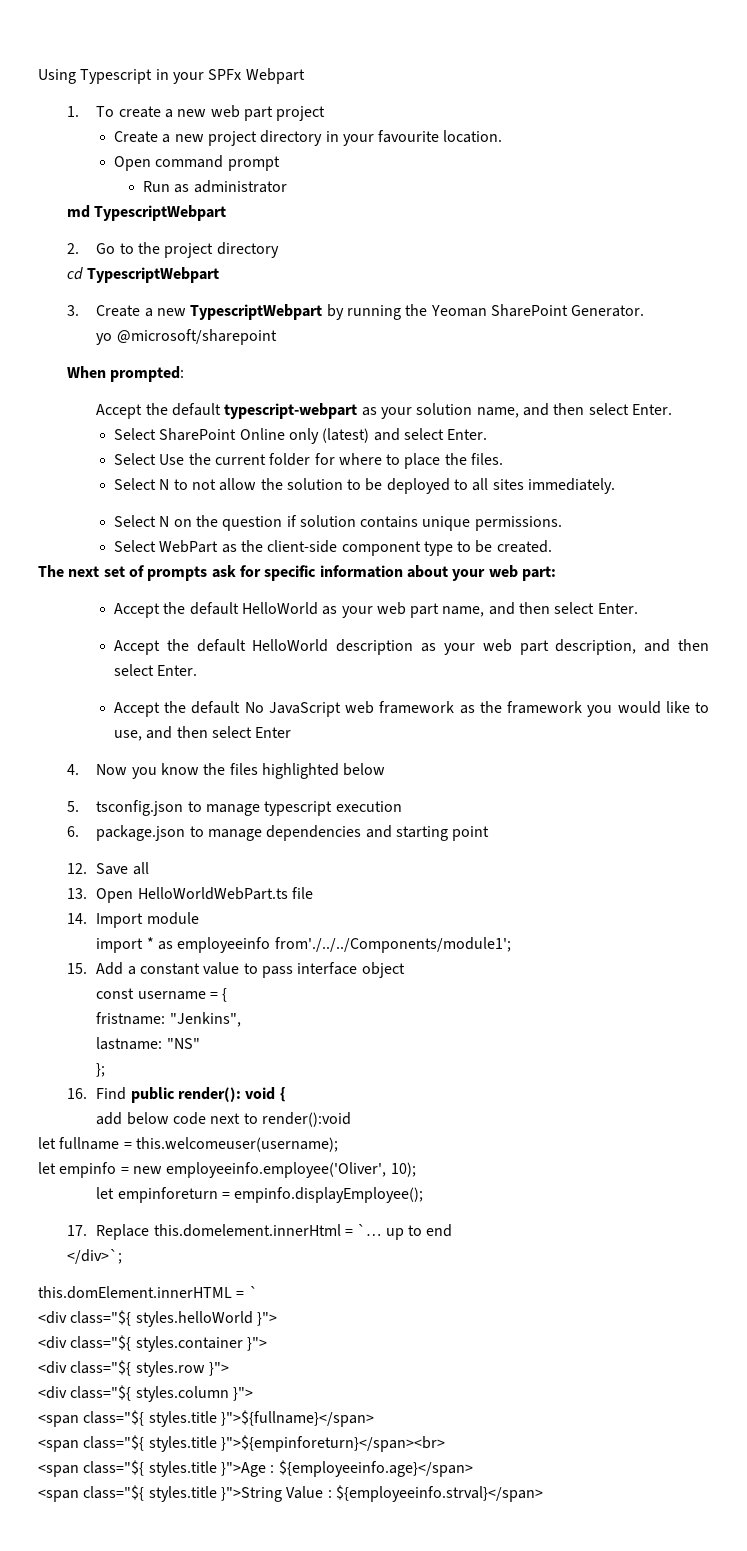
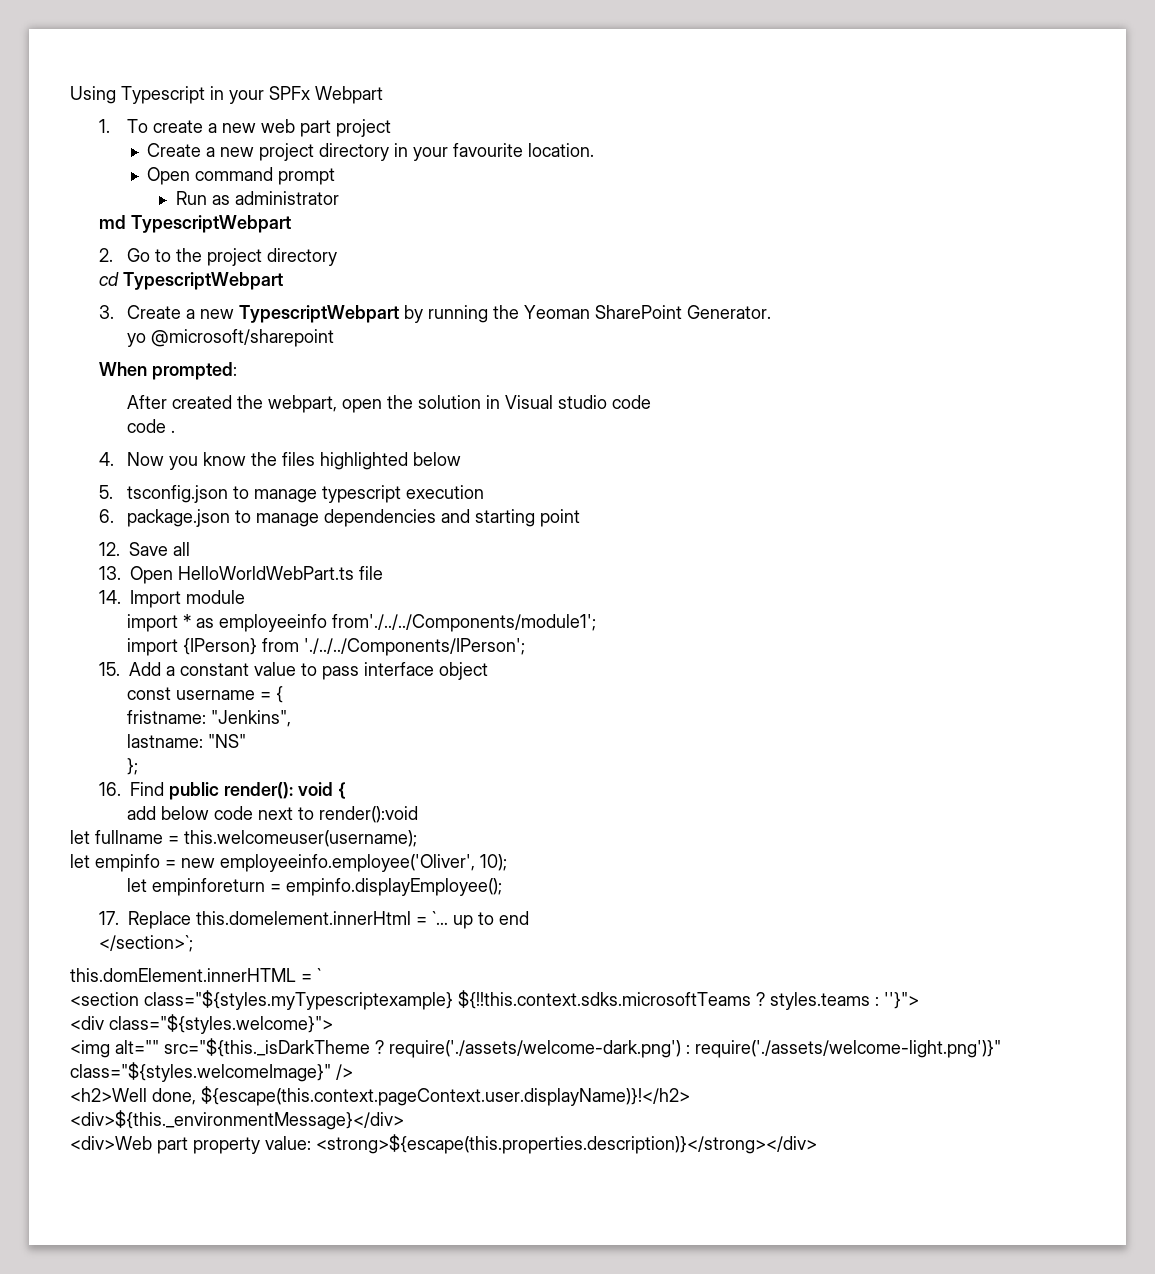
[96,403,672,419] [113,428,488,444] [113,453,504,469] [113,478,616,494] [113,515,562,531] [113,540,552,556] [38,565,556,581] [113,602,638,618] [113,639,710,655] [113,664,198,676] [113,701,710,717] [113,726,292,741] Accept the default typescript-webpart as your solution name, and then select Enter. // Select SharePoint Online only (latest) and select Enter. // Select Use the current folder for where to place the files. // Select N to not allow the solution to be deployed to all sites immediately. // Select N on the question if solution contains unique permissions. // Select WebPart as the client-side component type to be created. // The next set of prompts ask for specific information about your web part: // Accept the default HelloWorld as your web part name, and then select Enter. // Accept the default HelloWorld description as your web part description, and then select Enter. // Accept the default No JavaScript web framework as the framework you would like to use, and then select Enter -> [127,395,652,413] [127,419,176,433] After created the webpart, open the solution in Visual studio code // code .
(511, 945) none -> [127,638,526,656] // import {IPerson} from './../../Components/IPerson';
[67,1249,123,1264] </div>`; -> [98,935,193,952] </section>`;
[38,1310,277,1327] [38,1335,267,1352] [38,1360,229,1377] [38,1385,253,1402] [38,1410,374,1427] [38,1435,445,1452] [38,1460,473,1477] [38,1485,543,1502] <div class="${ styles.helloWorld }"> // <div class="${ styles.container }"> // <div class="${ styles.row }"> // <div class="${ styles.column }"> // <span class="${ styles.title }">${fullname}</span> // <span class="${ styles.title }">${empinforeturn}</span><br> // <span class="${ styles.title }">Age : ${employeeinfo.age}</span> // <span class="${ styles.title }">String Value : ${employeeinfo.strval}</span> -> [70,990,919,1010] [70,1014,333,1034] [70,1038,1001,1058] [70,1062,353,1082] [70,1086,690,1106] [70,1110,404,1130] [70,1134,817,1154] <section class="${styles.myTypescriptexample} ${!!this.context.sdks.microsoftTeams ? styles.teams : ''}"> // <div class="${styles.welcome}"> // <img alt="" src="${this._isDarkTheme ? require('./assets/welcome-dark.png') : require('./assets/welcome-light.png')}" class="${styles.welcomeImage}" /> // <h2>Well done, ${escape(this.context.pageContext.user.displayName)}!</h2> // <div>${this._environmentMessage}</div> // <div>Web part property value: <strong>${escape(this.properties.description)}</strong></div>

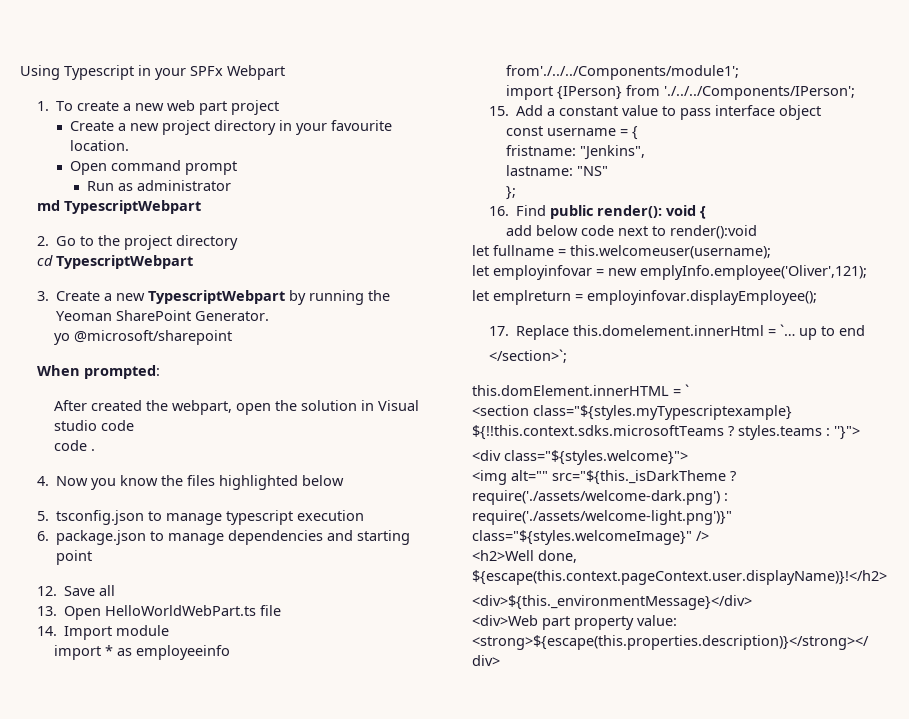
[95,854,160,872] empinfo -> [493,265,592,280] employinfovar
[220,854,507,872] [127,878,503,896] employeeinfo.employee('Oliver', 10); // let empinforeturn = empinfo.displayEmployee(); -> [640,265,867,280] [472,290,817,305] emplyInfo.employee('Oliver',121); // let emplreturn = employinfovar.displayEmployee();

